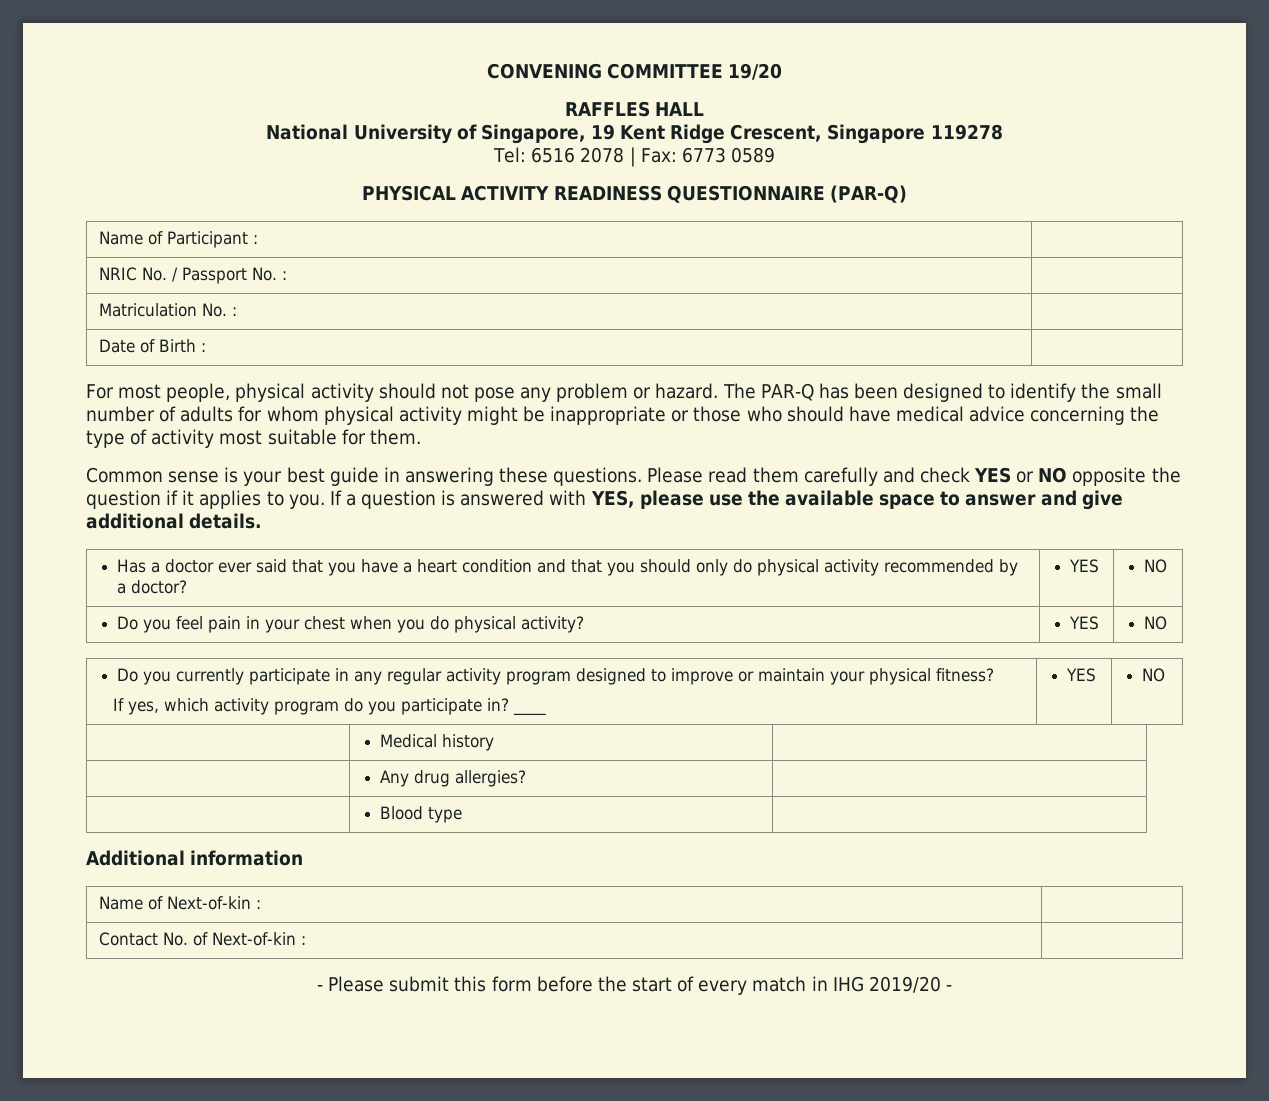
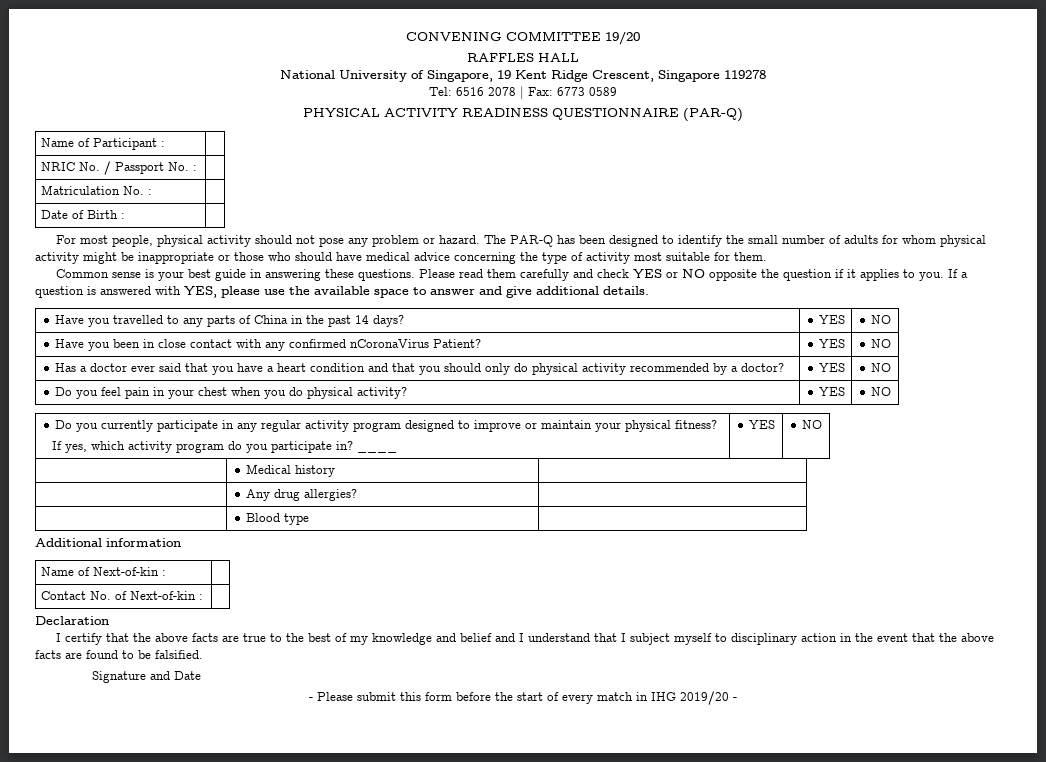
(263, 521) none -> [54,315,404,327] [818,315,845,324] [870,315,891,324] [54,339,481,351] [818,339,845,348] [870,339,891,348] // Have you travelled to any parts of China in the past 14 days? | YES | NO // Have you been in close contact with any confirmed nCoronaVirus Patient? | YES | NO
(306, 940) none -> [35,616,109,625] [55,633,994,645] [35,650,203,659] [92,671,202,683] // Declaration // I certify that the above facts are true to the best of my knowledge and belief and I understand that I subject myself to disciplinary action in the event that the above facts are found to be falsified. // Signature and Date

